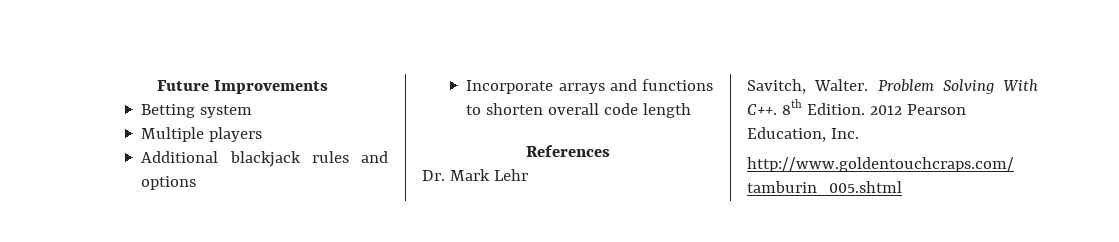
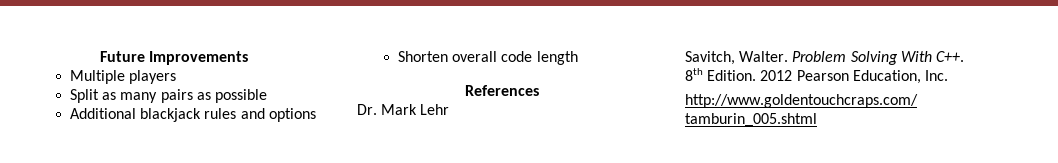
[141,104,253,118] // Betting system -> (249, 58) none
(263, 134) none -> [70,89,267,103] // Split as many pairs as possible
[466,79,713,94] [466,103,544,115] Incorporate arrays and functions to shorten -> [398,51,449,62] Shorten

